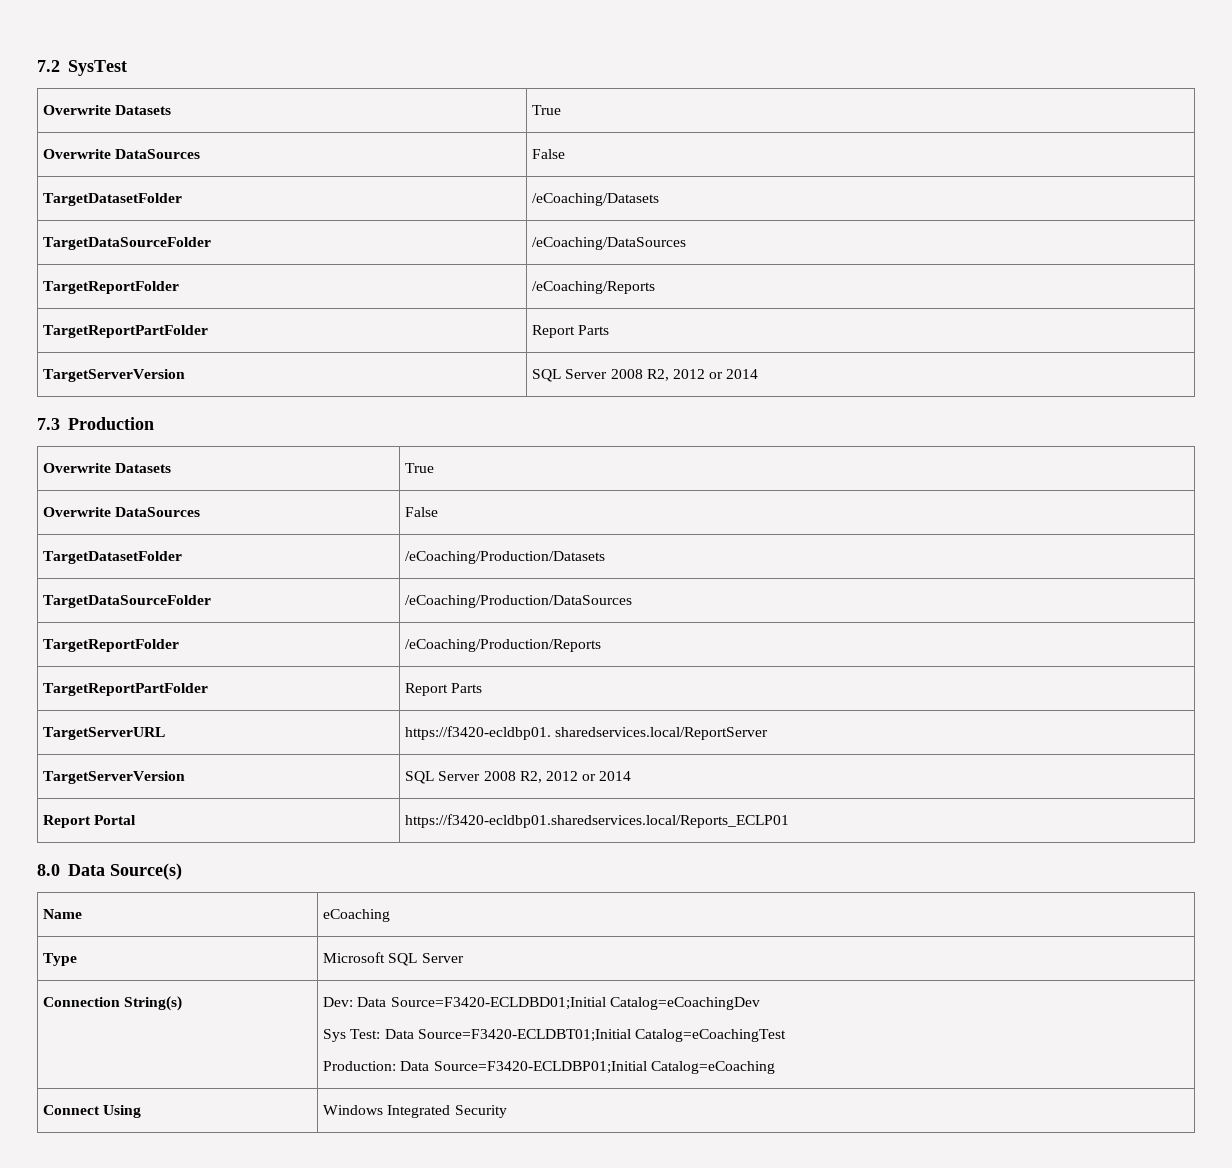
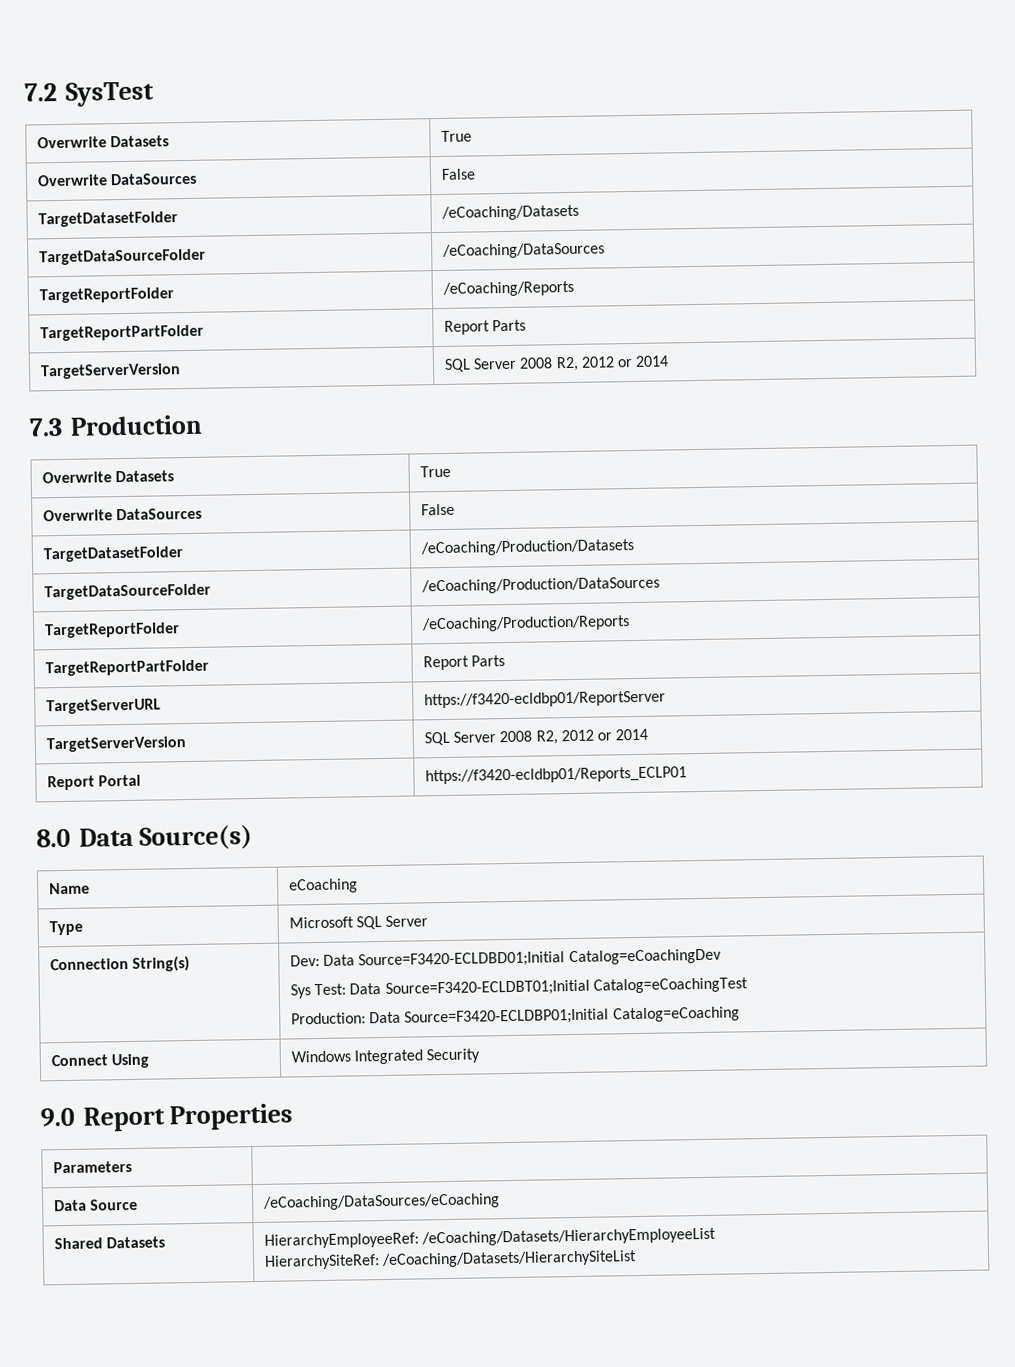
[405,726,769,740] https://f3420-ecldbp01. sharedservices.local/ReportServer -> [424,690,667,709] https://f3420-ecldbp01/ReportServer
[405,814,790,828] https://f3420-ecldbp01.sharedservices.local/Reports_ECLP01 -> [425,766,688,785] https://f3420-ecldbp01/Reports_ECLP01
(507, 1111) none -> [40,1103,294,1132] [53,1160,133,1174] [54,1198,139,1212] [263,1193,501,1211] [54,1236,166,1250] [264,1227,717,1249] [264,1250,638,1270] // 9.0 Report Properties // Parameters | // Data Source | /eCoaching/DataSources/eCoaching // Shared Datasets | HierarchyEmployeeRef: /eCoaching/Datasets/HierarchyEmployeeList // HierarchySiteRef: /eCoaching/Datasets/HierarchySiteList

